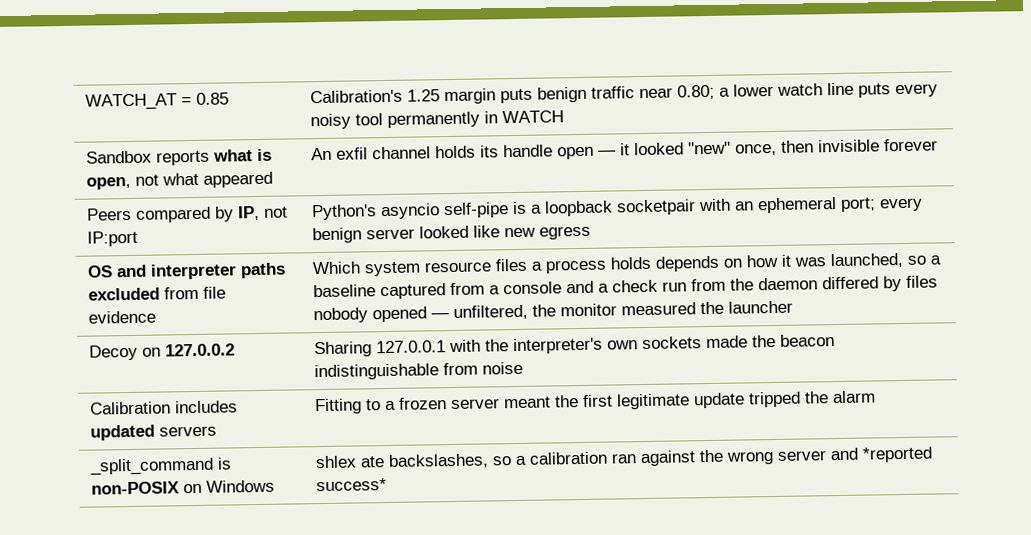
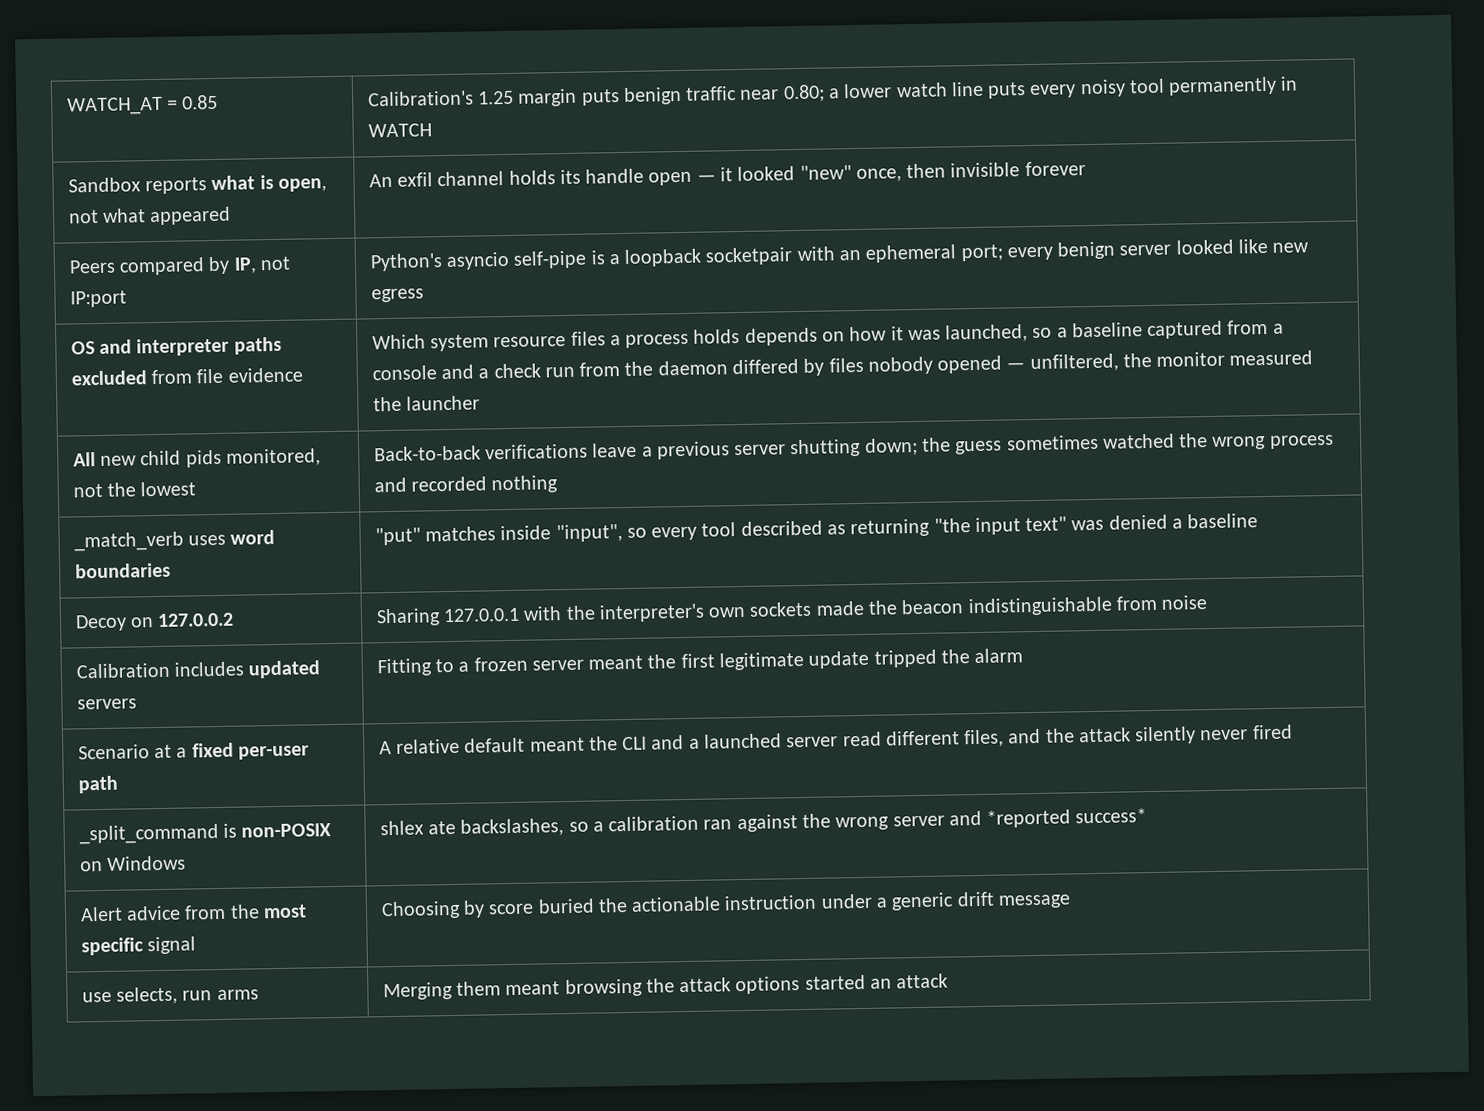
(794, 307) none -> [72,448,321,468] [72,481,197,498] [373,433,1334,462] [373,475,559,494] [73,529,276,552] [74,562,171,579] [374,513,1259,546] // All new child pids monitored, not the lowest | Back-to-back verifications leave a previous server shutting down; the guess sometimes watched the wrong process and recorded nothing // _match_verb uses word boundaries | "put" matches inside "input", so every tool described as returning "the input text" was denied a baseline
(877, 397) none -> [77,742,309,760] [77,775,118,794] [378,724,1293,755] // Scenario at a fixed per-user path | A relative default meant the CLI and a launched server read different files, and the attack silently never fired
(388, 485) none -> [79,904,307,922] [80,936,197,956] [380,891,1071,920] [81,986,259,1005] [382,973,949,1001] // Alert advice from the most specific signal | Choosing by score buried the actionable instruction under a generic drift message // use selects, run arms | Merging them meant browsing the attack options started an attack

